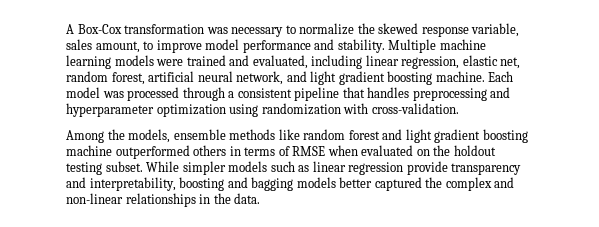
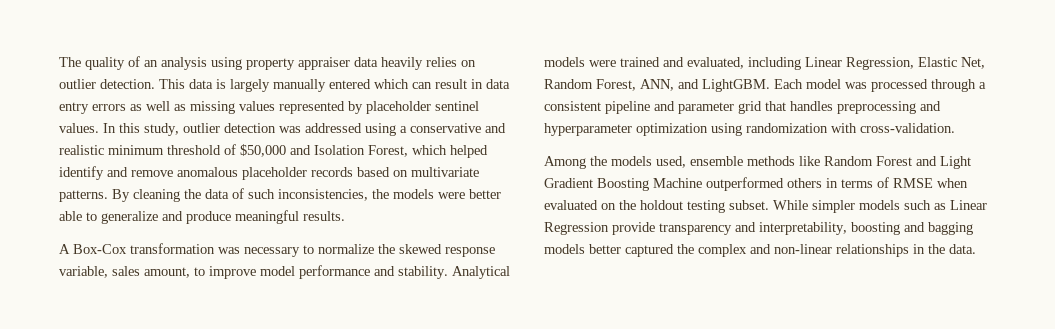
(66, 29) none -> [59,56,476,70] [59,79,510,92] [59,101,479,114] [59,123,506,136] [59,144,488,158] [59,166,479,180] [59,188,501,202] [59,210,345,224] The quality of an analysis using property appraiser data heavily relies on outlier detection. This data is largely manually entered which can result in data entry errors as well as missing values represented by placeholder sentinel values. In this study, outlier detection was addressed using a conservative and realistic minimum threshold of $50,000 and Isolation Forest, which helped identify and remove anomalous placeholder records based on multivariate patterns. By cleaning the data of such inconsistencies, the models were better able to generalize and produce meaningful results. //
[388,39,486,53] [66,55,111,69] Multiple machine learning -> [452,266,510,279] Analytical
[365,55,521,69] [66,71,485,85] linear regression, elastic net, random forest, artificial neural network, and light gradient boosting machine. -> [805,57,985,70] [544,79,770,92] Linear Regression, Elastic Net, Random Forest, ANN, and LightGBM.
(340, 94) none -> [654,101,762,114] and parameter grid
[128,129,171,143] models, -> [611,156,686,168] models used,
[303,129,528,143] [66,145,112,156] random forest and light gradient boosting machine -> [824,156,971,169] [544,178,702,191] Random Forest and Light Gradient Boosting Machine
[312,161,404,175] linear regression -> [950,200,987,210] [544,222,609,235] Linear Regression

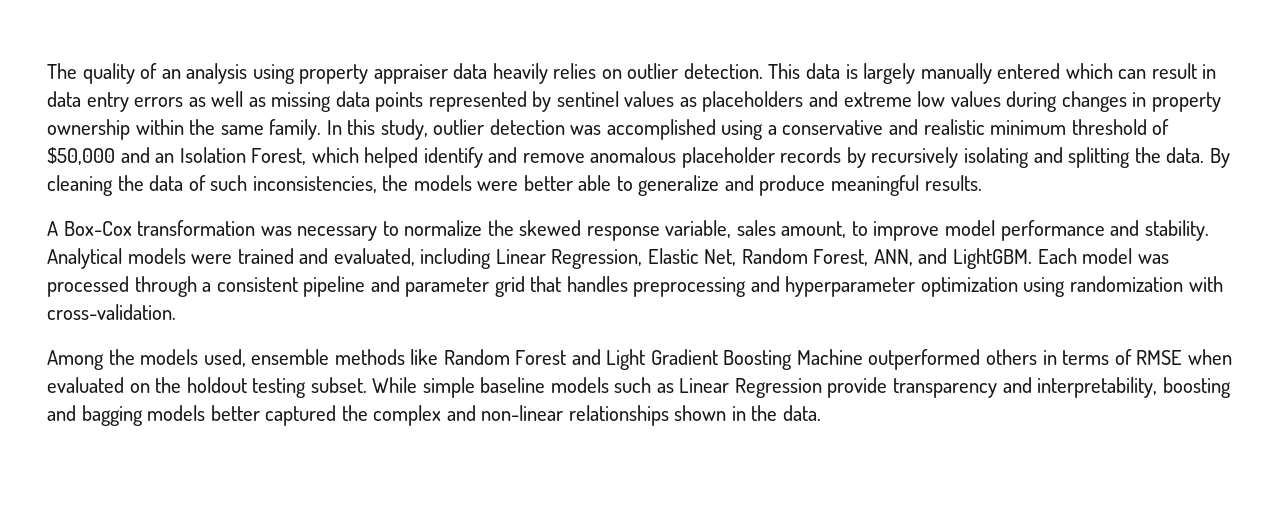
[239,101,479,114] [59,123,99,133] values represented by placeholder sentinel values. -> [335,91,1221,112] [47,119,322,140] data points represented by sentinel values as placeholders and extreme low values during changes in property ownership within the same family.
[305,123,362,133] addressed -> [606,119,716,140] accomplished
(311, 150) none -> [155,153,175,163] an
[357,167,479,177] [59,190,108,202] based on multivariate patterns. -> [846,147,1205,168] by recursively isolating and splitting the data.
[812,200,855,213] simpler -> [422,377,546,398] simple baseline
(909, 250) none -> [674,405,727,421] shown

